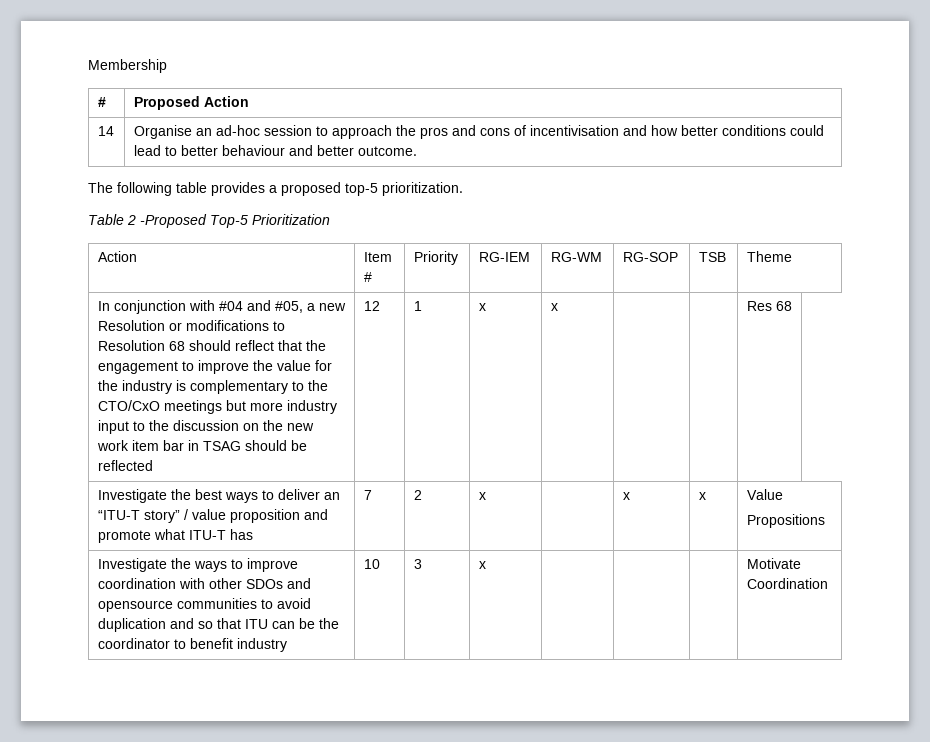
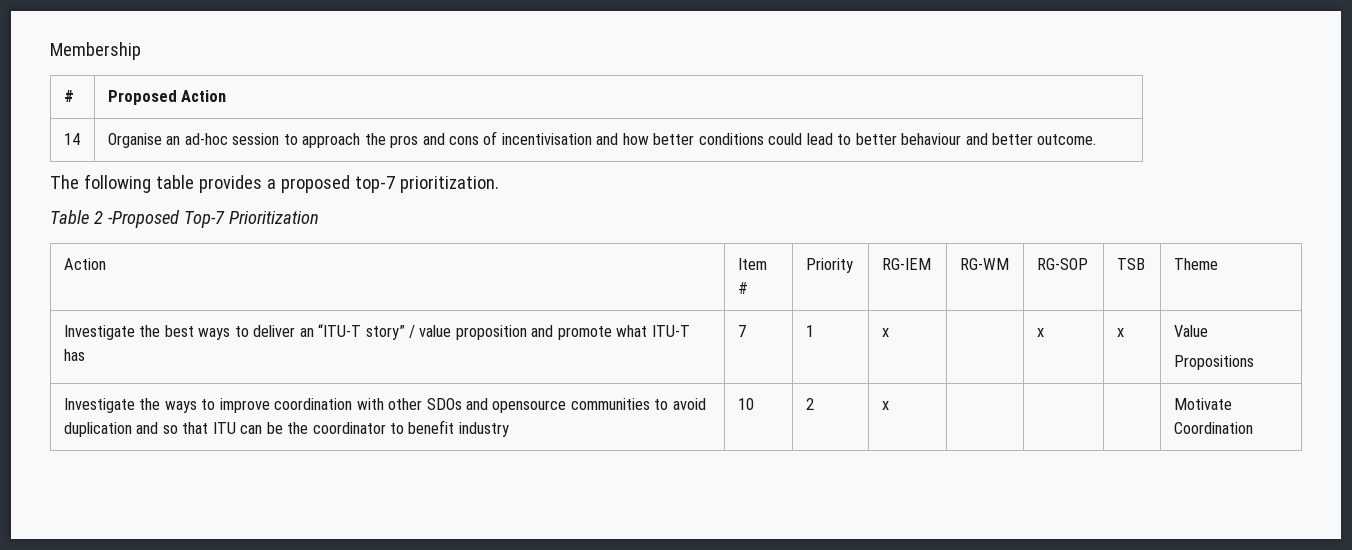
[345,183,378,196] top-5 -> [354,176,395,193] top-7
[210,215,248,228] Top-5 -> [183,211,225,228] Top-7
[97,300,346,314] [97,320,285,331] [97,340,326,351] [97,360,332,374] [97,380,328,394] [97,400,337,414] [97,420,314,434] [96,440,307,451] [97,460,153,471] [363,301,380,311] [413,301,422,311] [478,303,486,311] [550,303,558,311] [746,301,792,311] // In conjunction with #04 and #05, a new Resolution or modifications to Resolution 68 should reflect that the engagement to improve the value for the industry is complementary to the CTO/CxO meetings but more industry input to the discussion on the new work item bar in TSAG should be reflected | 12 | 1 | x | x | | | Res 68 -> (1218, 264) none
[413,490,422,500] 2 -> [805,325,814,337] 1
[413,559,422,569] 3 -> [805,398,814,410] 2

